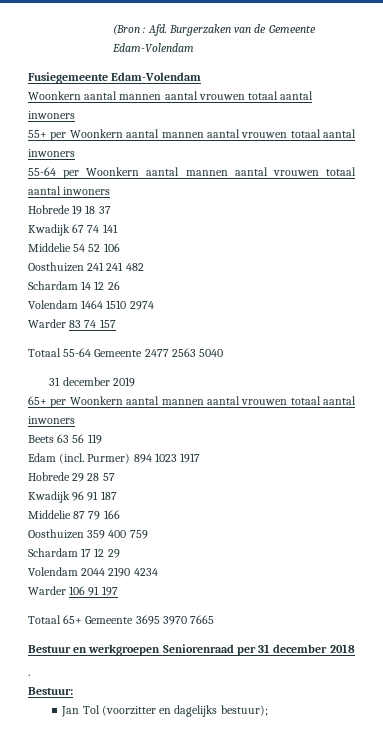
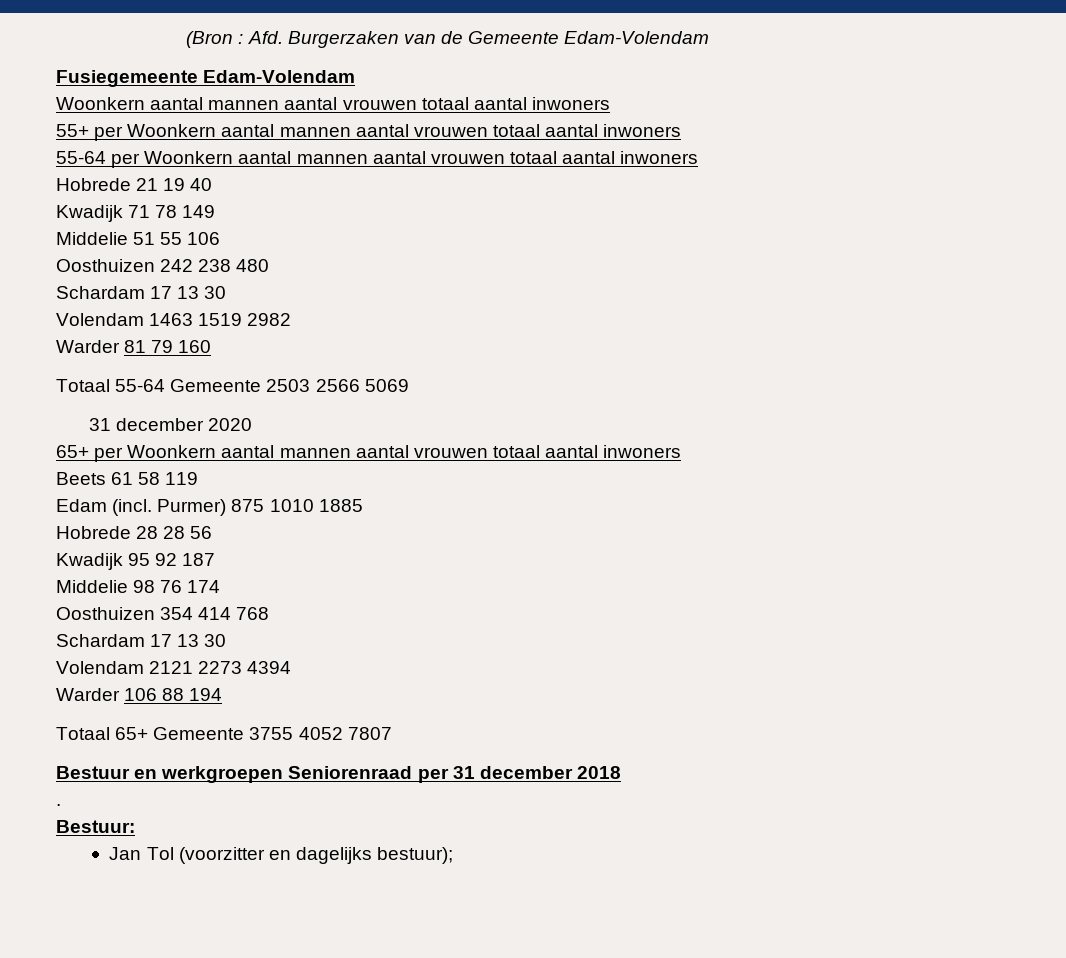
[72,205,111,215] [28,224,118,236] [28,243,101,252] 19 18 37 // Kwadijk 67 74 141 // Middelie 54 52 -> [136,178,213,191] [56,205,216,222] [56,232,183,245] 21 19 40 // Kwadijk 71 78 149 // Middelie 51 55
[87,262,144,271] [28,281,120,290] [28,300,154,310] [28,319,116,328] 241 241 482 // Schardam 14 12 26 // Volendam 1464 1510 2974 // Warder 83 74 157 -> [160,259,270,272] [56,286,227,299] [56,313,292,326] [56,340,212,353] 242 238 480 // Schardam 17 13 30 // Volendam 1463 1519 2982 // Warder 81 79 160
[144,348,224,357] [49,377,135,387] 2477 2563 5040 // 31 december 2019 -> [266,379,409,392] [88,418,252,431] 2503 2566 5069 // 31 december 2020
[57,434,85,443] 63 56 -> [111,472,161,485] 61 58
[133,453,201,463] [28,472,115,482] [28,491,99,503] 894 1023 1917 // Hobrede 29 28 57 // Kwadijk 96 91 -> [231,499,363,512] [56,526,213,539] [56,553,178,570] 875 1010 1885 // Hobrede 28 28 56 // Kwadijk 95 92
[73,510,120,520] [28,529,148,539] [28,548,120,558] [28,567,158,577] 87 79 166 // Oosthuizen 359 400 759 // Schardam 17 12 29 // Volendam 2044 2190 4234 -> [133,580,221,593] [56,607,270,620] [56,634,227,647] [56,661,292,674] 98 76 174 // Oosthuizen 354 414 768 // Schardam 17 13 30 // Volendam 2121 2273 4394
[88,586,118,596] 91 197 -> [162,688,223,701] 88 194
[135,615,215,625] 3695 3970 7665 -> [249,727,392,740] 3755 4052 7807

